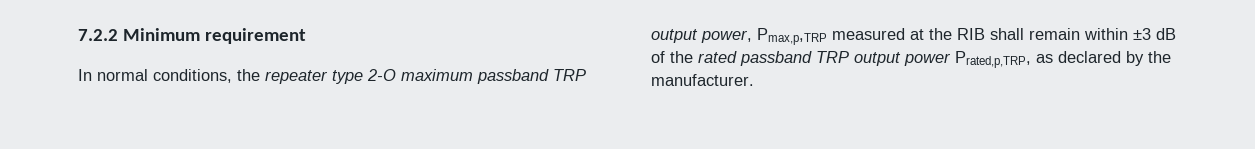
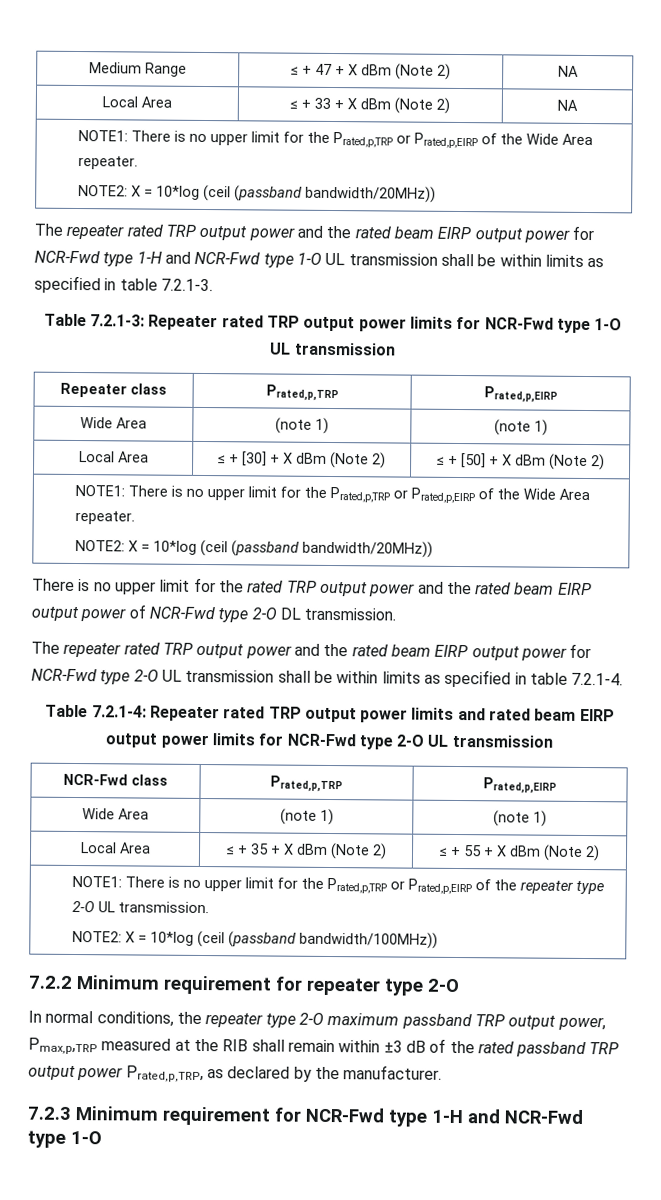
(78, 35) none -> [89,62,187,77] [291,63,451,80] [558,65,579,77] [102,96,172,108] [290,97,450,114] [557,99,578,111] [78,130,594,149] [78,156,139,170] [78,184,437,203] [34,223,595,243] [34,250,605,268] [34,275,213,294] [43,313,623,334] [269,342,396,356] [60,382,167,398] [265,384,339,402] [483,386,558,403] [80,417,147,429] [275,417,329,434] [493,419,548,436] [78,451,149,463] [218,451,386,469] [436,453,605,471] [75,484,591,504] [75,510,136,525] [75,539,434,558] [32,577,592,597] [31,604,397,623] [31,641,592,661] [31,668,624,688] [45,704,615,723] [105,733,553,750] [63,773,168,786] [270,775,343,793] [483,777,557,794] [82,808,149,820] [279,808,334,826] [493,810,547,827] [80,842,151,854] [226,843,387,860] [439,844,600,862] [72,875,605,895] [72,900,210,914] [72,930,439,949] Medium Range | ≤ + 47 + X dBm (Note 2) | NA // Local Area | ≤ + 33 + X dBm (Note 2) | NA // NOTE1: There is no upper limit for the Prated,p,TRP or Prated,p,EIRP of the Wide Area repeater. // NOTE2: X = 10*log (ceil (passband bandwidth/20MHz)) // The repeater rated TRP output power and the rated beam EIRP output power for NCR-Fwd type 1-H and NCR-Fwd type 1-O UL transmission shall be within limits as specified in table 7.2.1-3. // Table 7.2.1-3: Repeater rated TRP output power limits for NCR-Fwd type 1-O UL transmission // Repeater class | Prated,p,TRP | Prated,p,EIRP // Wide Area | (note 1) | (note 1) // Local Area | ≤ + [30] + X dBm (Note 2) | ≤ + [50] + X dBm (Note 2) // NOTE1: There is no upper limit for the Prated,p,TRP or Prated,p,EIRP of the Wide Area repeater. // NOTE2: X = 10*log (ceil (passband bandwidth/20MHz)) // There is no upper limit for the rated TRP output power and the rated beam EIRP output power of NCR-Fwd type 2-O DL transmission. // The repeater rated TRP output power and the rated beam EIRP output power for NCR-Fwd type 2-O UL transmission shall be within limits as specified in table 7.2.1-4. // Table 7.2.1-4: Repeater rated TRP output power limits and rated beam EIRP output power limits for NCR-Fwd type 2-O UL transmission // NCR-Fwd class | Prated,p,TRP | Prated,p,EIRP // Wide Area | (note 1) | (note 1) // Local Area | ≤ + 35 + X dBm (Note 2) | ≤ + 55 + X dBm (Note 2) // NOTE1: There is no upper limit for the Prated,p,TRP or Prated,p,EIRP of the repeater type 2-O UL transmission. // NOTE2: X = 10*log (ceil (passband bandwidth/100MHz)) //
(306, 36) none -> [275,976,460,996] for repeater type 2-O
(754, 80) none -> [27,1106,584,1127] [27,1130,102,1148] // 7.2.3 Minimum requirement for NCR-Fwd type 1-H and NCR-Fwd type 1-O

